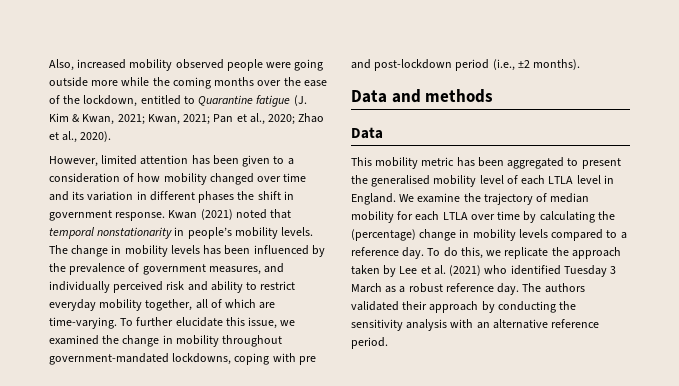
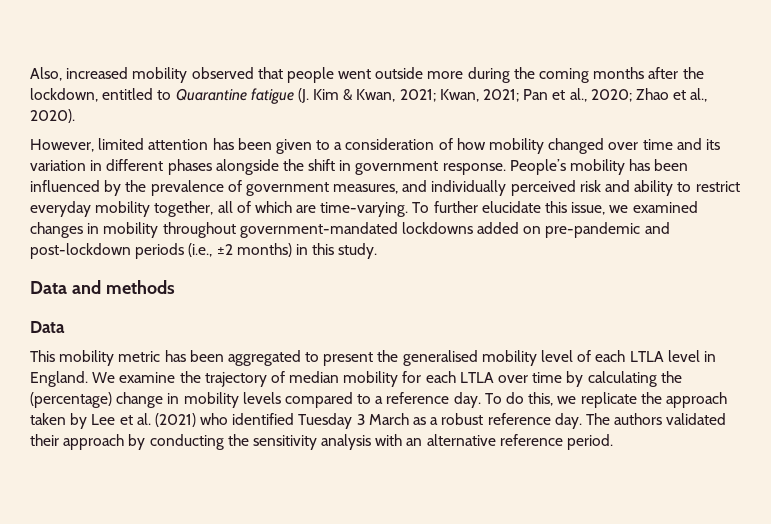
[226,59,324,71] people were going -> [257,67,372,83] that people went
[121,77,150,86] while -> [467,67,510,83] during
[257,77,327,87] [49,95,60,104] over the ease of -> [648,67,679,79] after
(235, 197) none -> [215,159,279,175] alongside
[168,209,292,220] [49,227,314,239] [49,245,200,257] Kwan (2021) noted that temporal nonstationarity in people’s mobility levels. The change in mobility levels -> [509,159,626,175] People’s mobility
[102,335,160,347] the change -> [30,222,83,238] changes
[172,353,316,365] lockdowns, coping with pre -> [401,222,641,238] lockdowns added on pre-pandemic
[455,59,490,71] period -> [135,243,185,259] periods
[533,59,581,70] months). -> [236,243,378,259] months) in this study.

